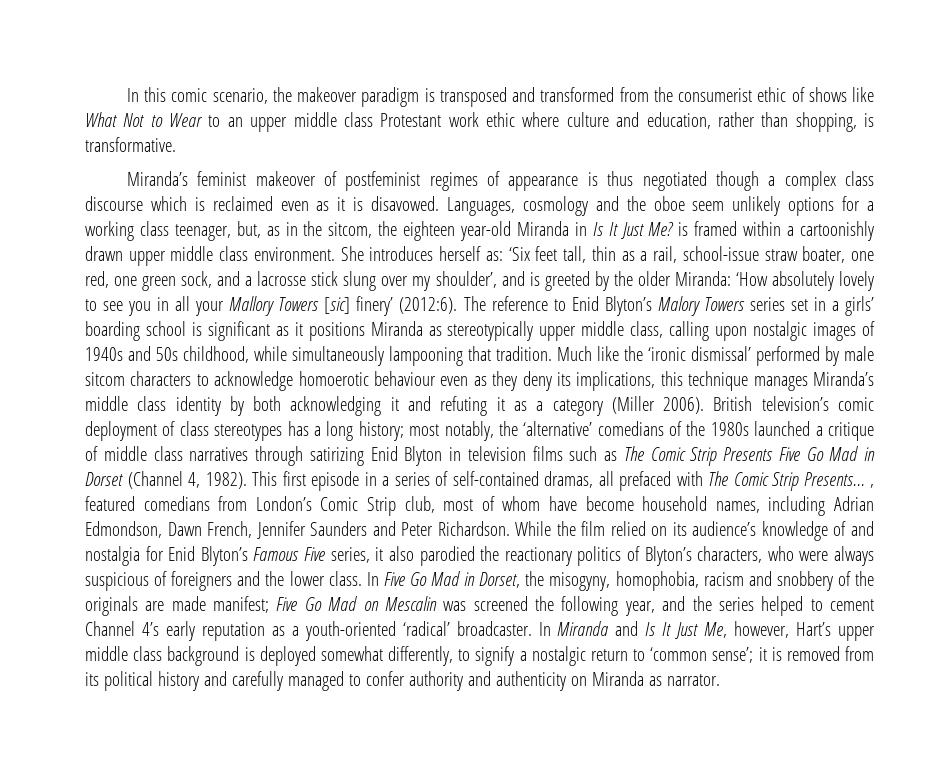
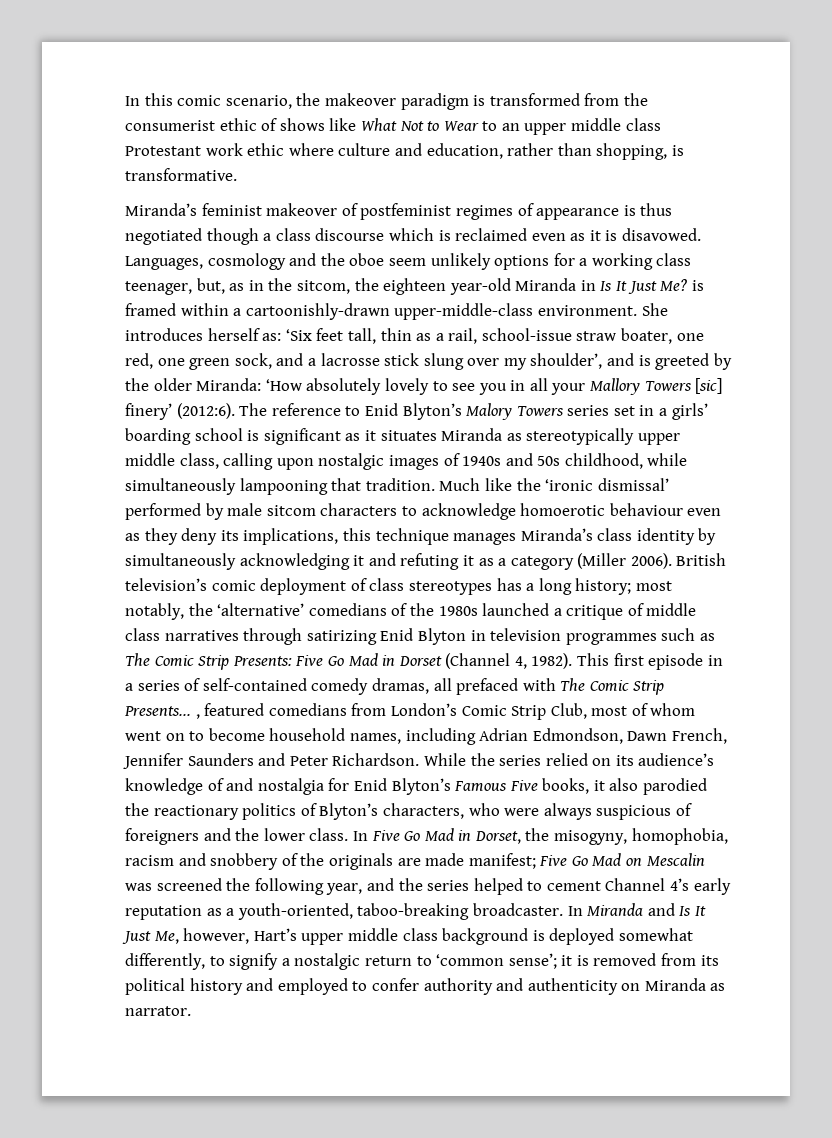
[439,87,536,107] transposed and -> (486, 100) none
[784,171,836,191] complex -> (272, 237) none
[800,221,875,241] [85,246,249,266] cartoonishly drawn upper middle class -> [245,303,534,320] cartoonishly-drawn upper-middle-class
[308,322,365,341] positions -> [380,430,437,441] situates
[85,396,128,411] middle -> (593, 534) none
[253,396,282,411] both -> [125,553,236,570] simultaneously
[532,446,563,461] films -> [565,633,657,645] programmes
[723,447,773,461] Presents -> [232,656,292,666] Presents:
(539, 478) none -> [311,678,369,695] comedy
[404,496,435,513] club, -> [550,703,587,719] Club,
[549,496,578,511] have -> [125,731,205,741] went on to
[581,521,606,536] film -> [499,755,542,766] series
[330,547,370,563] series, -> [542,778,590,794] books,
[304,621,450,641] youth-oriented ‘radical’ -> [237,903,470,920] youth-oriented, taboo-breaking
[231,671,344,691] carefully managed -> [277,978,348,995] employed

